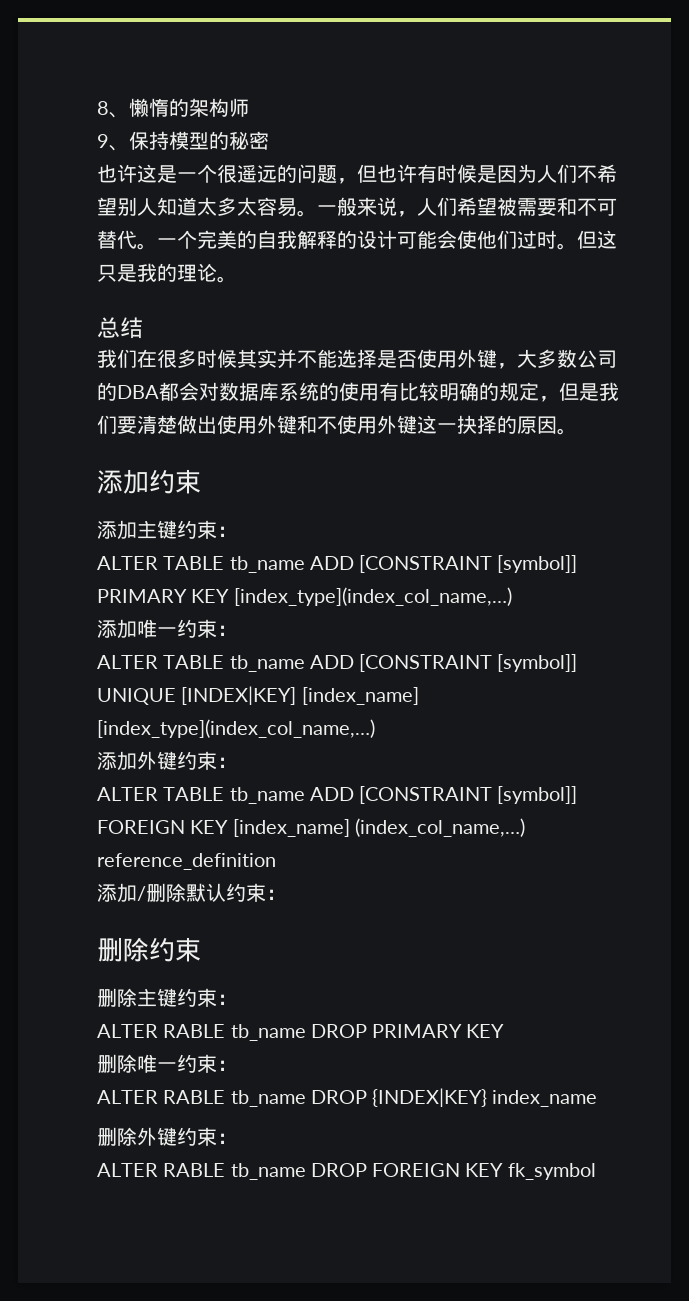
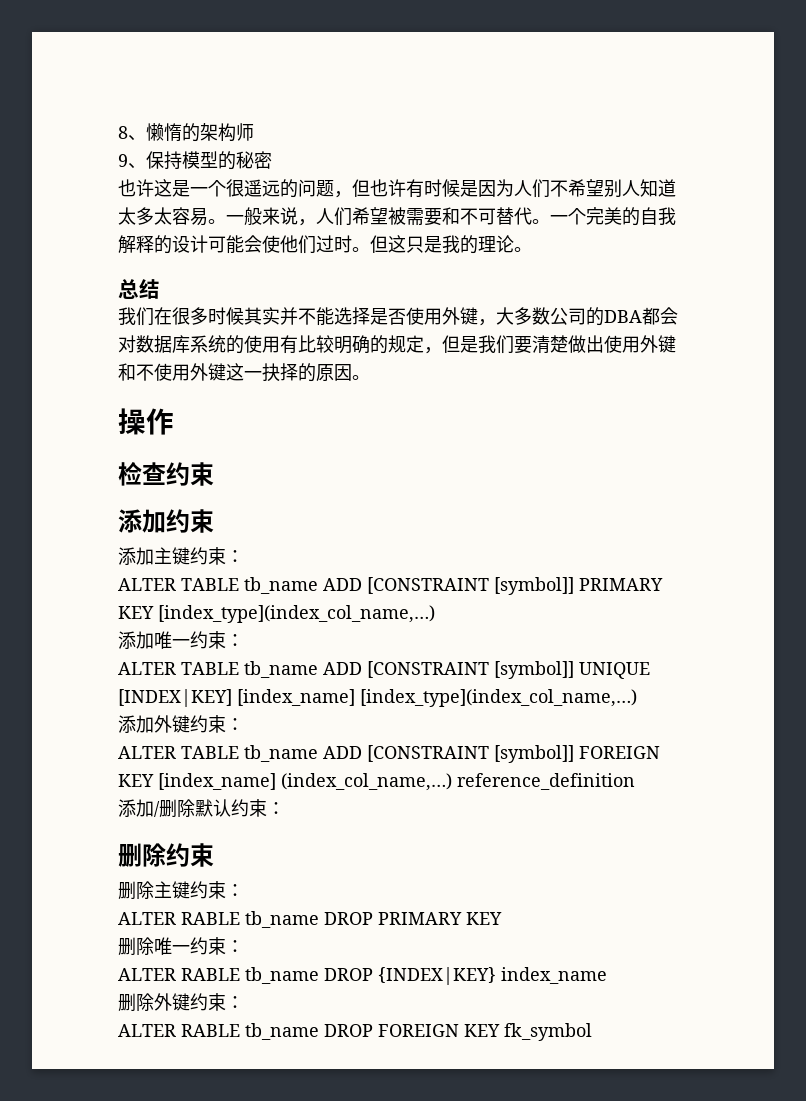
(577, 431) none -> [118,408,174,435] [118,461,214,486] // 操作 // 检查约束

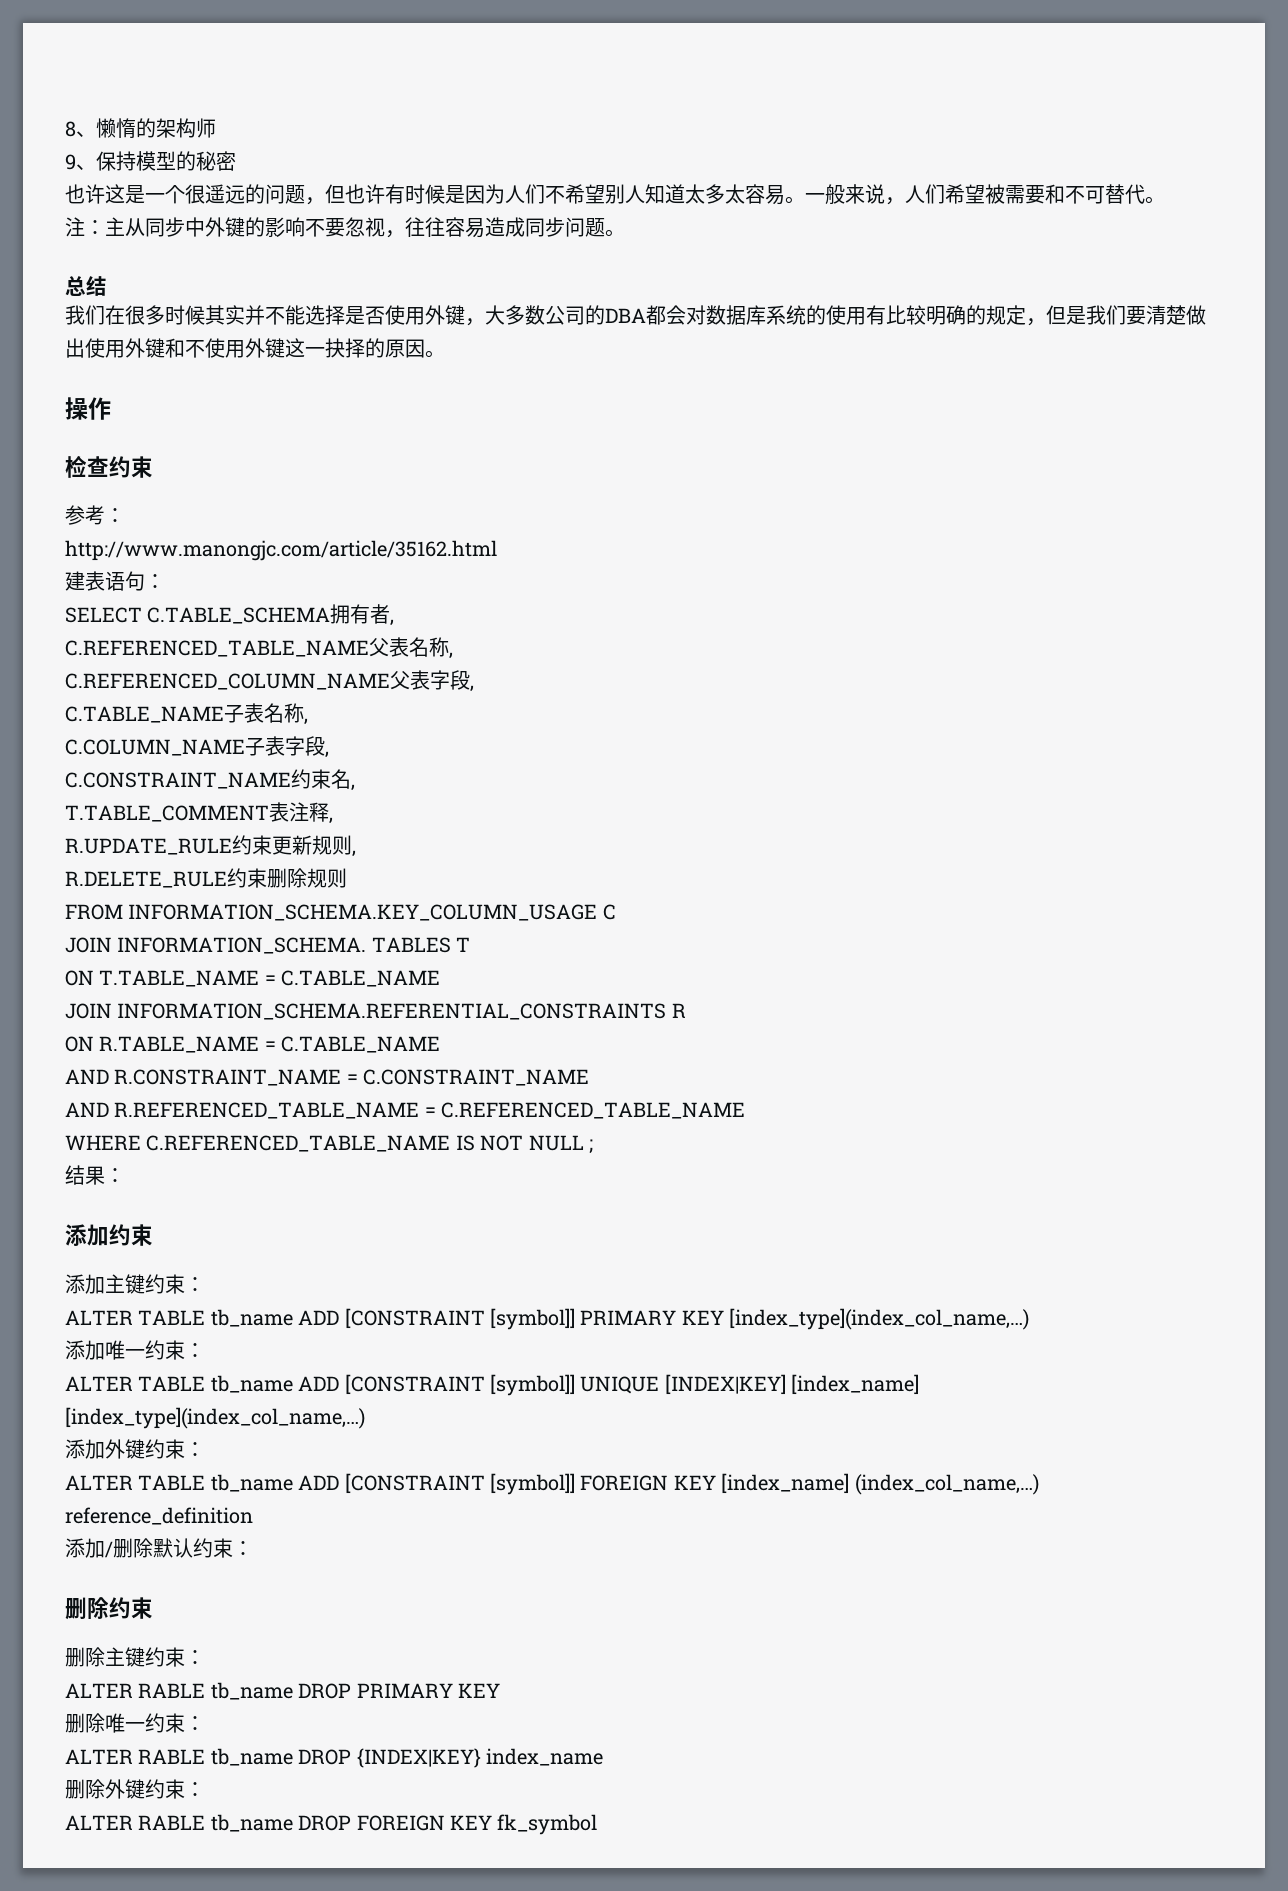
[550,207,676,226] [118,235,514,254] 一个完美的自我解释的设计可能会使他们过时。但这只是我的理论 -> [65,217,605,238] // 注：主从同步中外键的影响不要忽视，往往容易造成同步问题
(214, 474) none -> [65,505,125,525] [65,540,497,561] [65,571,165,591] [65,604,395,626] [65,637,453,659] [65,670,474,692] [65,703,308,725] [65,736,329,758] [65,769,355,791] [65,802,333,824] [65,835,356,857] [65,868,347,888] [65,904,616,921] [65,937,471,954] [65,970,441,987] [65,1003,686,1020] [65,1036,441,1053] [65,1069,590,1086] [65,1102,746,1119] [65,1135,593,1154] [65,1165,125,1185] // 参考： // http://www.manongjc.com/article/35162.html // 建表语句： // SELECT C.TABLE_SCHEMA拥有者, // C.REFERENCED_TABLE_NAME父表名称, // C.REFERENCED_COLUMN_NAME父表字段, // C.TABLE_NAME子表名称, // C.COLUMN_NAME子表字段, // C.CONSTRAINT_NAME约束名, // T.TABLE_COMMENT表注释, // R.UPDATE_RULE约束更新规则, // R.DELETE_RULE约束删除规则 // FROM INFORMATION_SCHEMA.KEY_COLUMN_USAGE C // JOIN INFORMATION_SCHEMA. TABLES T // ON T.TABLE_NAME = C.TABLE_NAME // JOIN INFORMATION_SCHEMA.REFERENTIAL_CONSTRAINTS R // ON R.TABLE_NAME = C.TABLE_NAME // AND R.CONSTRAINT_NAME = C.CONSTRAINT_NAME // AND R.REFERENCED_TABLE_NAME = C.REFERENCED_TABLE_NAME // WHERE C.REFERENCED_TABLE_NAME IS NOT NULL ; // 结果：

